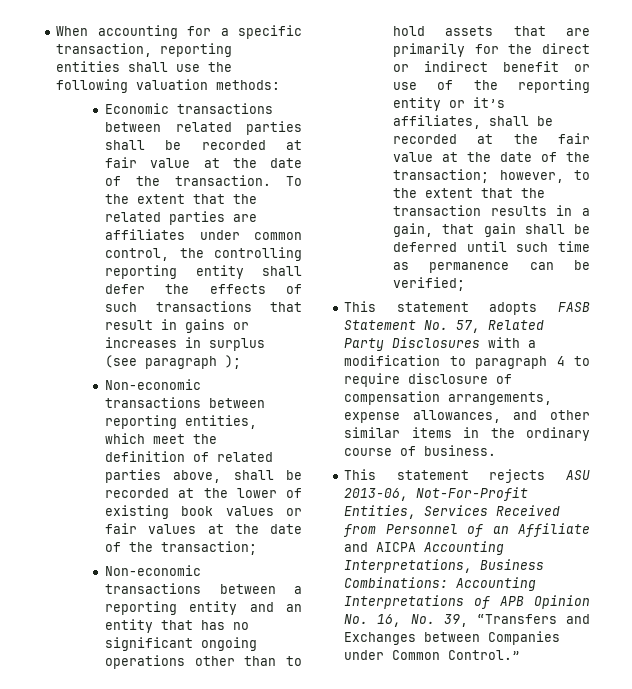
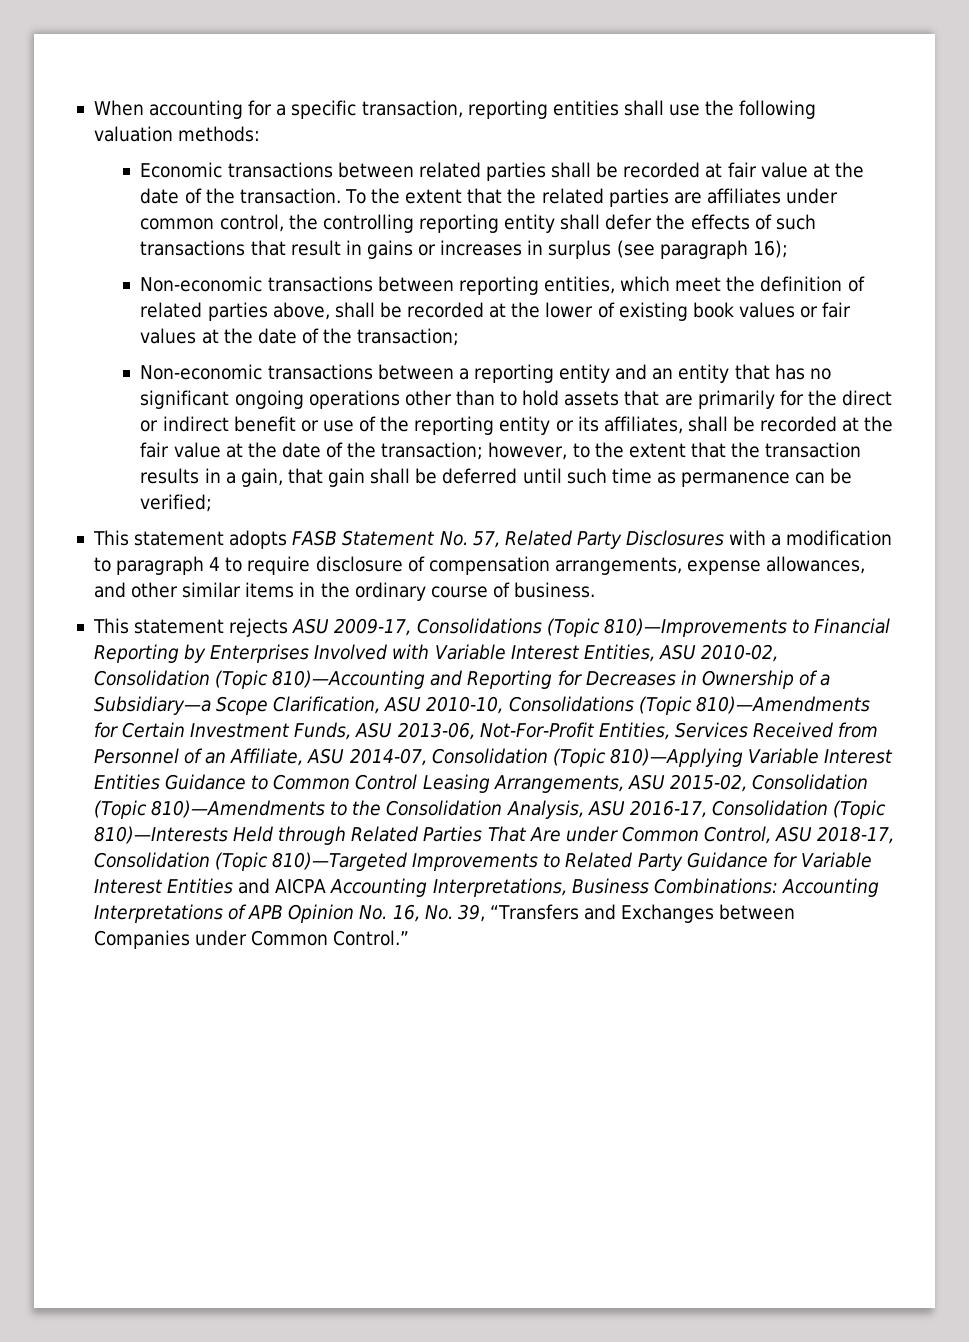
[225,355,242,369] ); -> [752,240,788,258] 16);
[473,97,506,108] it’s -> [577,416,599,432] its
(590, 475) none -> [334,618,891,637] [93,644,779,663] [93,670,831,689] [93,696,870,715] [93,722,393,740] 2009-17, Consolidations (Topic 810)—Improvements to Financial Reporting by Enterprises Involved with Variable Interest Entities, ASU 2010-02, Consolidation (Topic 810)—Accounting and Reporting for Decreases in Ownership of a Subsidiary—a Scope Clarification, ASU 2010-10, Consolidations (Topic 810)—Amendments for Certain Investment Funds, ASU
[518,523,590,537] Affiliate -> [230,748,894,767] [93,774,869,793] [93,800,887,819] [93,826,895,845] [93,852,873,871] [93,878,234,894] Affiliate, ASU 2014-07, Consolidation (Topic 810)—Applying Variable Interest Entities Guidance to Common Control Leasing Arrangements, ASU 2015-02, Consolidation (Topic 810)—Amendments to the Consolidation Analysis, ASU 2016-17, Consolidation (Topic 810)—Interests Held through Related Parties That Are under Common Control, ASU 2018-17, Consolidation (Topic 810)—Targeted Improvements to Related Party Guidance for Variable Interest Entities

